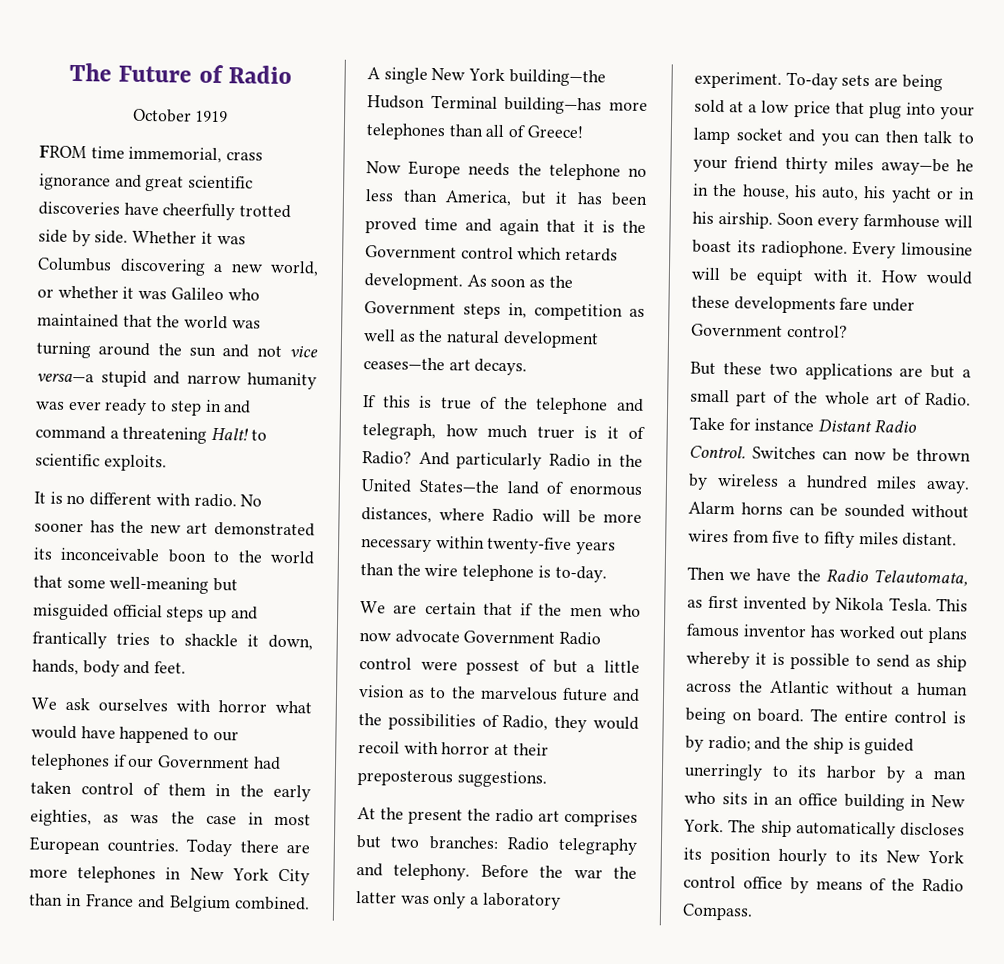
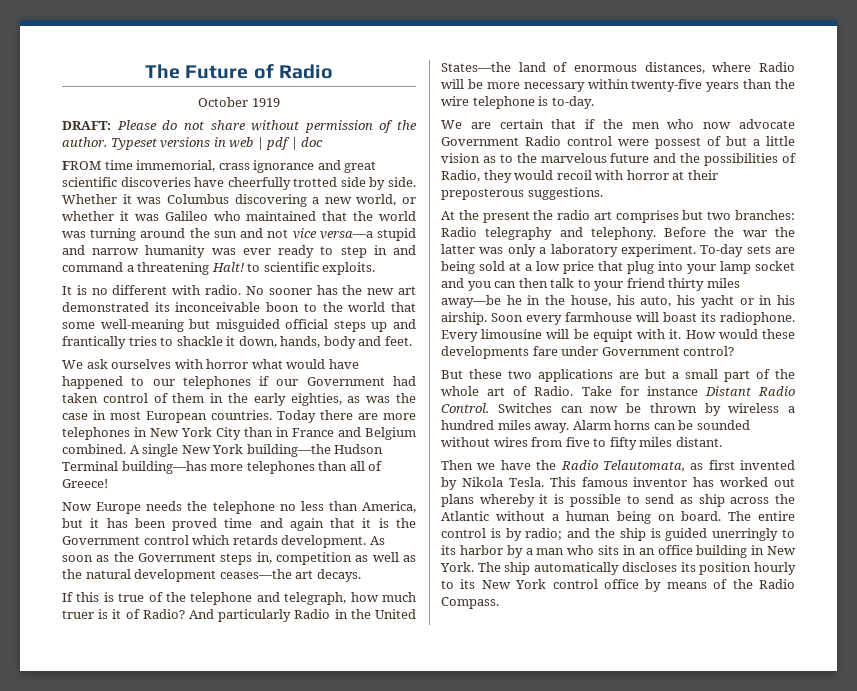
(229, 116) none -> [62,120,417,133] [62,137,324,150] // DRAFT: Please do not share without permission of the author. Typeset versions in web | pdf | doc

